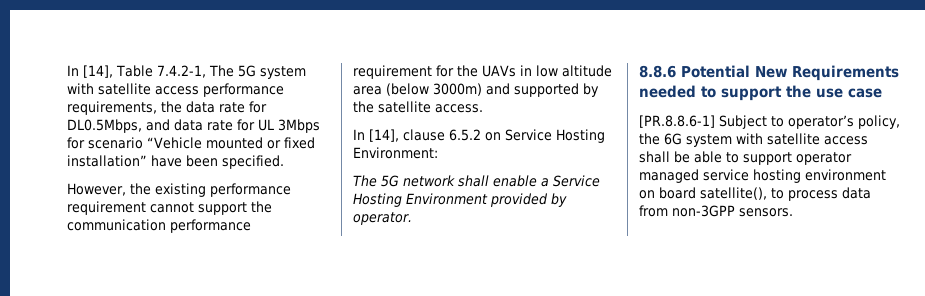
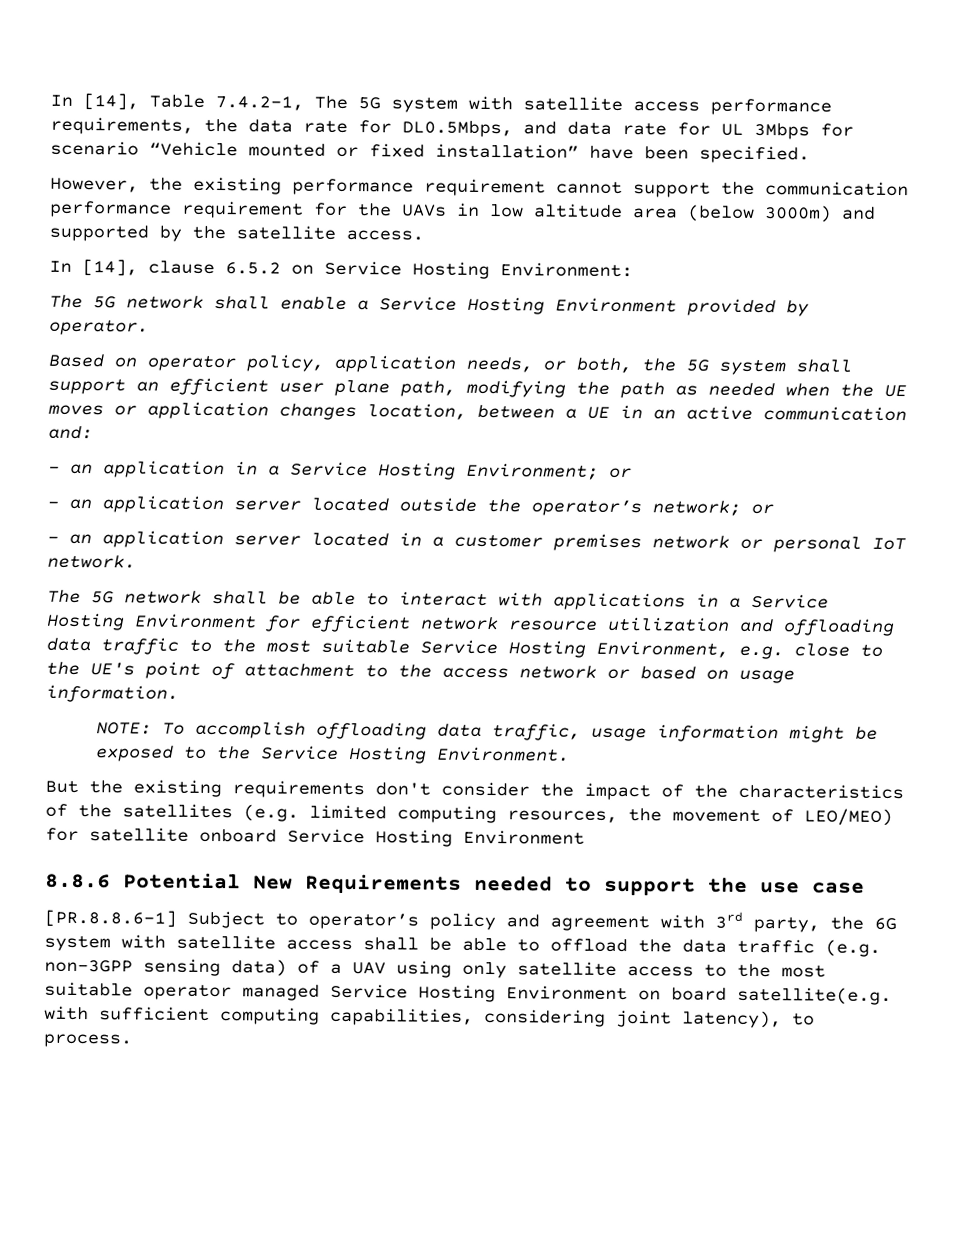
(412, 218) none -> [48,353,852,376] [48,377,907,399] [48,401,907,422] [48,425,93,440] [48,460,632,480] [47,495,774,517] [47,530,907,553] [47,554,136,569] [47,589,829,611] [46,612,895,636] [46,637,883,660] [46,661,795,684] [46,684,179,703] [95,720,878,743] [95,745,570,764] [45,779,904,801] [45,803,893,826] [45,827,585,847] // Based on operator policy, application needs, or both, the 5G system shall support an efficient user plane path, modifying the path as needed when the UE moves or application changes location, between a UE in an active communication and: // - an application in a Service Hosting Environment; or // - an application server located outside the operator’s network; or // - an application server located in a customer premises network or personal IoT network. // The 5G network shall be able to interact with applications in a Service Hosting Environment for efficient network resource utilization and offloading data traffic to the most suitable Service Hosting Environment, e.g. close to the UE's point of attachment to the access network or based on usage information. // NOTE: To accomplish offloading data traffic, usage information might be exposed to the Service Hosting Environment. // But the existing requirements don't consider the impact of the characteristics of the satellites (e.g. limited computing resources, the movement of LEO/MEO) for satellite onboard Service Hosting Environment
[858,115,900,129] policy, -> [429,911,820,933] policy and agreement with 3rd party,
[743,152,852,165] [639,169,886,183] [639,187,871,201] [639,205,793,217] support operator managed service hosting environment on board satellite(), to process data from non-3GPP sensors. -> [550,938,881,957] [44,958,826,979] [44,981,892,1005] [44,1005,815,1029] [43,1033,133,1048] offload the data traffic (e.g. non-3GPP sensing data) of a UAV using only satellite access to the most suitable operator managed Service Hosting Environment on board satellite(e.g. with sufficient computing capabilities, considering joint latency), to process.

